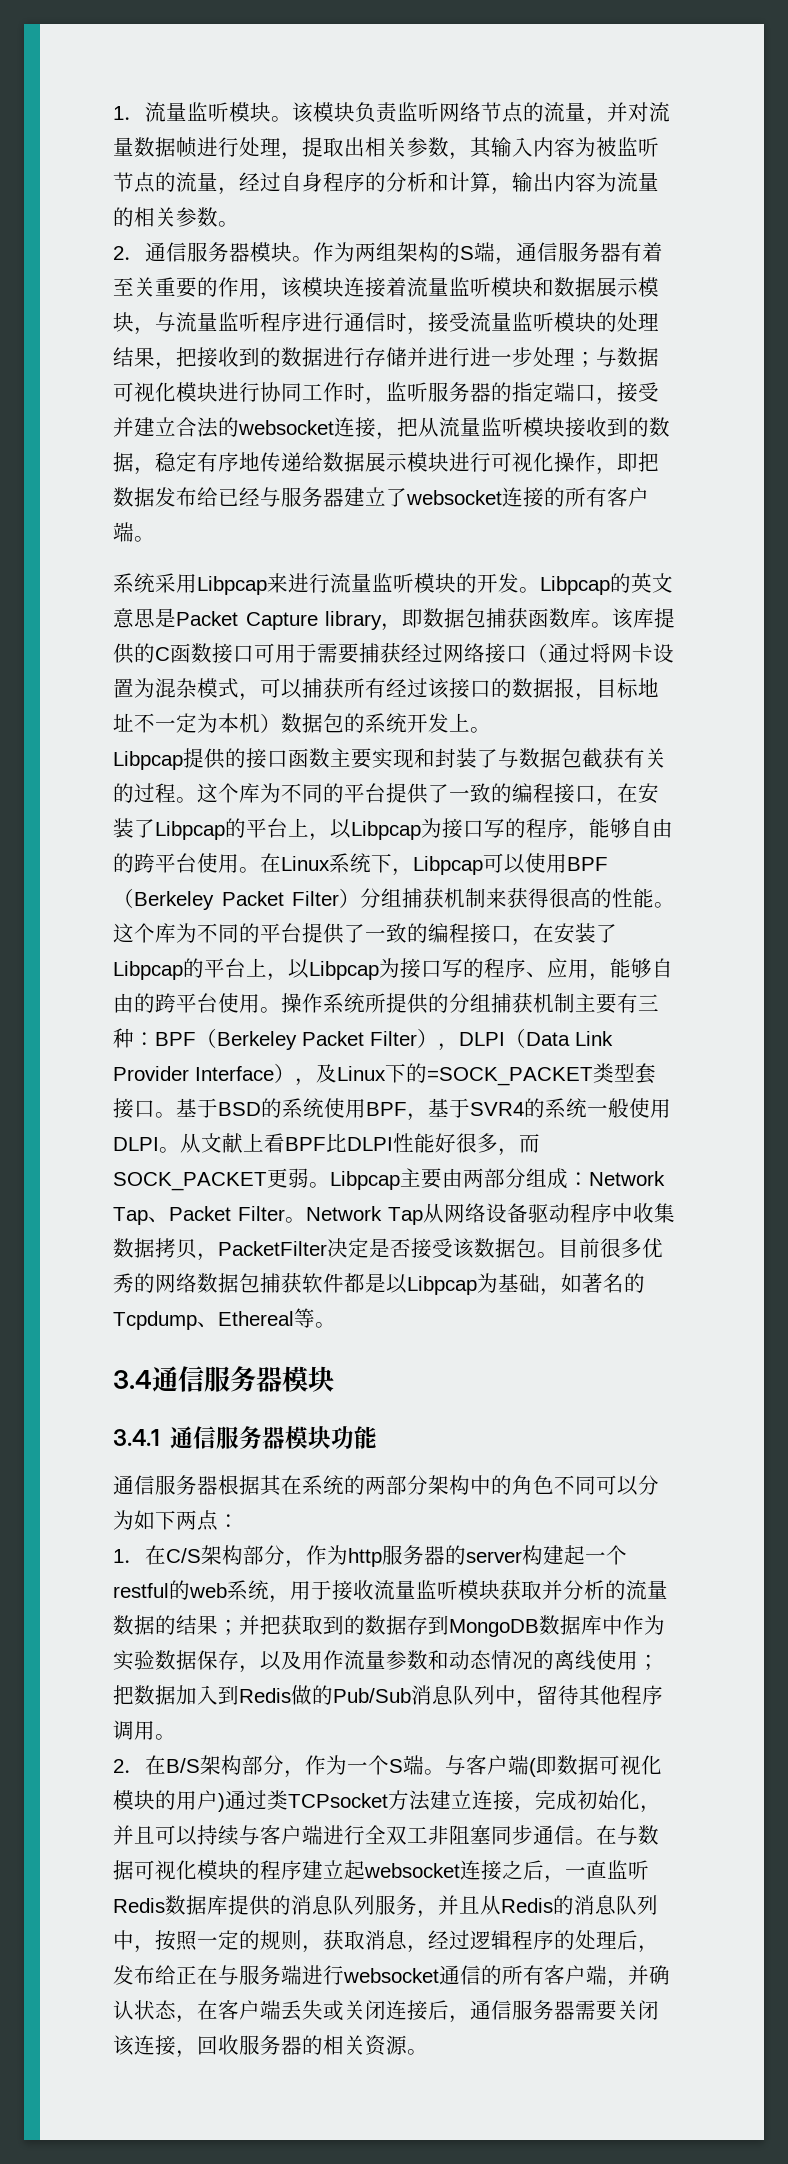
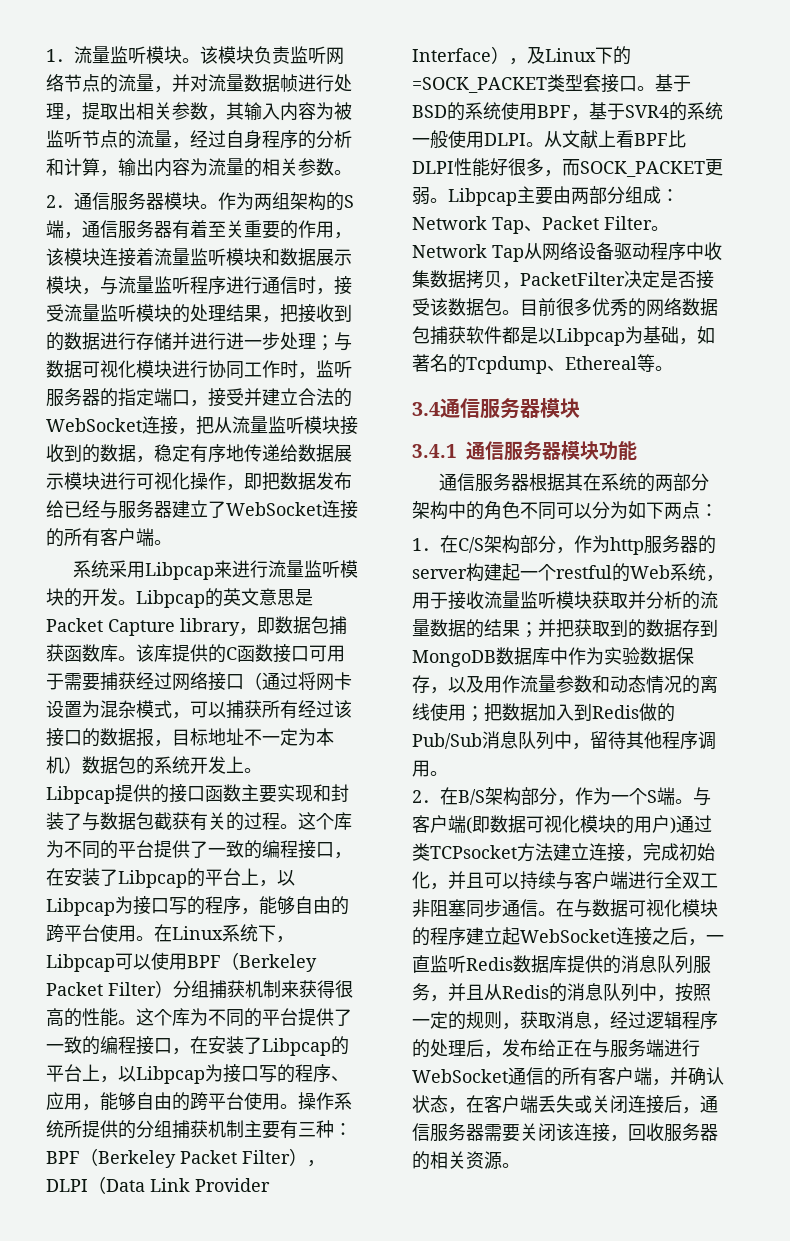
[238,420,334,435] websocket -> [46,418,142,432] WebSocket
[406,490,502,505] websocket -> [226,502,322,516] WebSocket
[189,1583,227,1598] web -> [630,565,670,579] Web
[364,1863,460,1878] websocket -> [520,929,616,943] WebSocket
[343,1968,439,1983] websocket -> [412,1069,508,1083] WebSocket

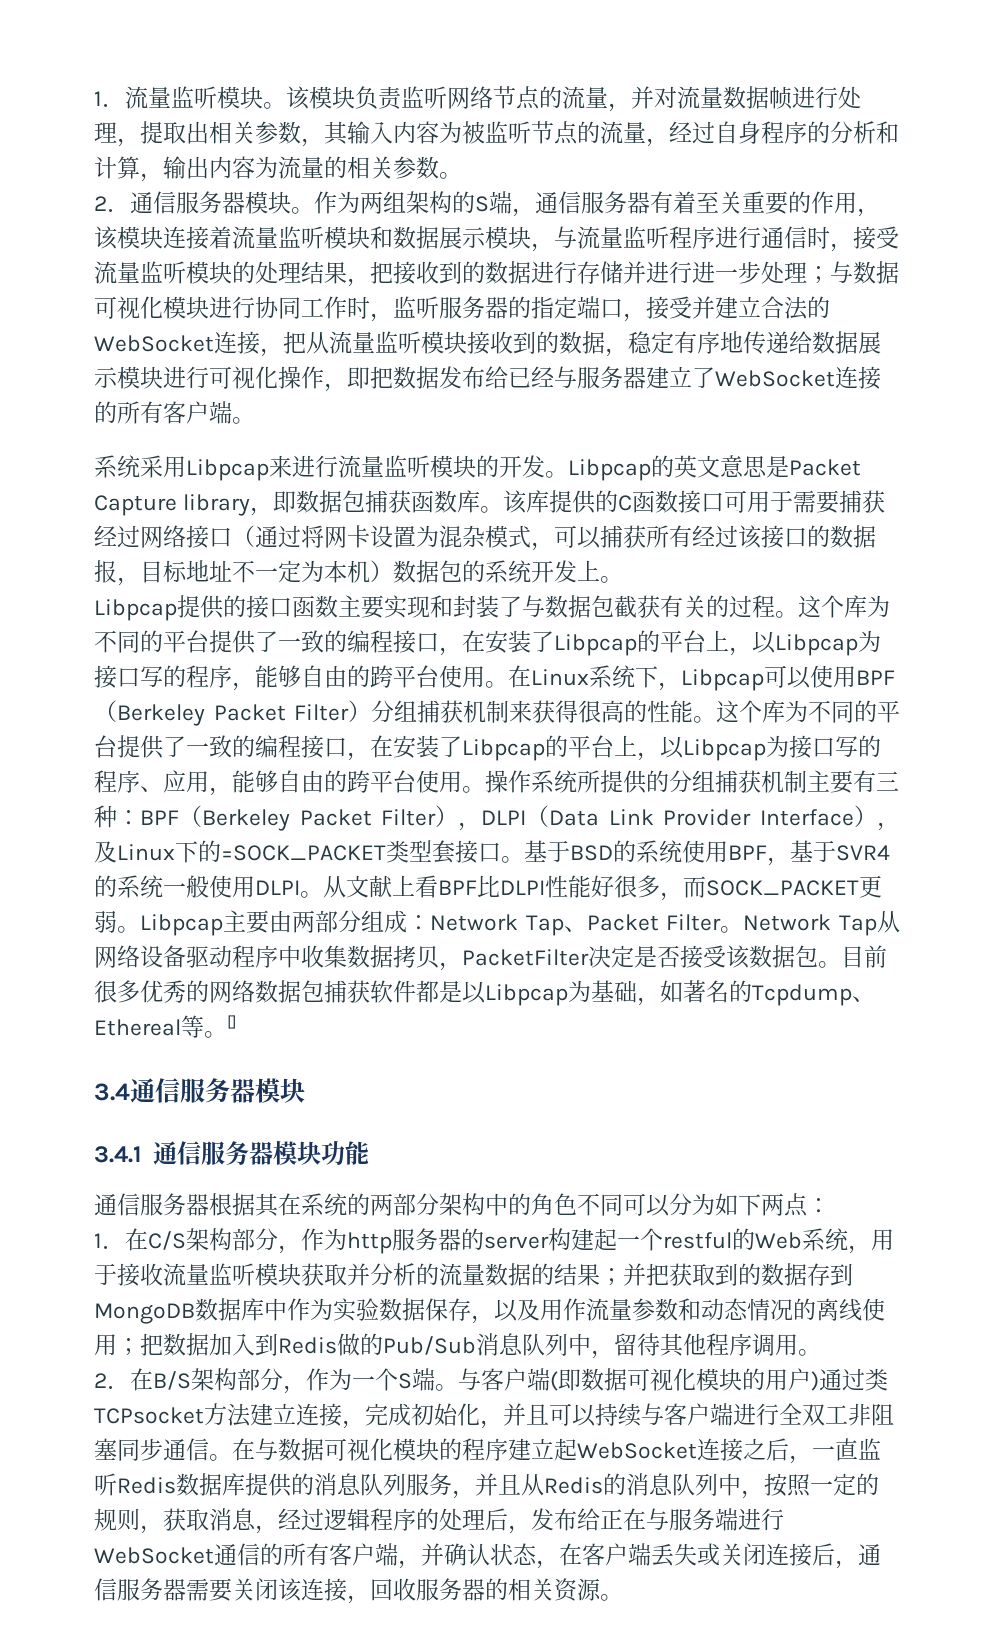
(673, 368) none -> [227,1015,237,1029] []

